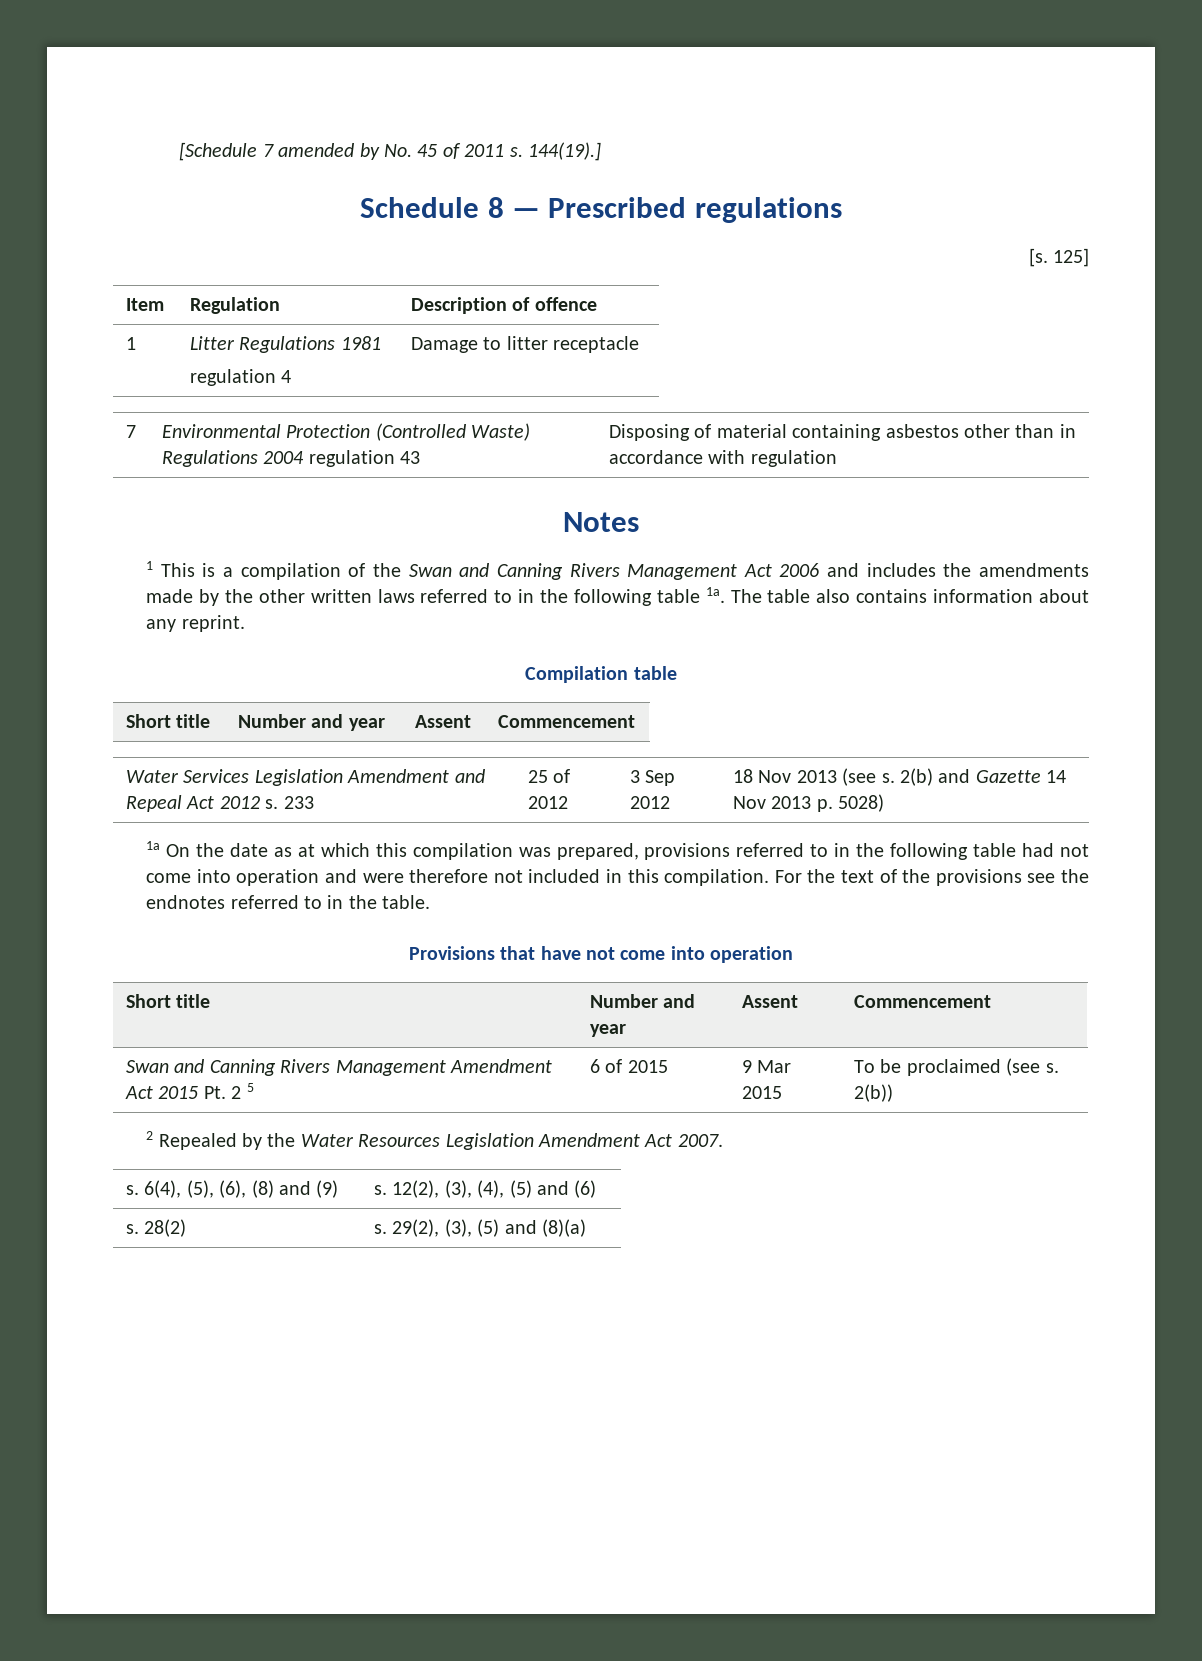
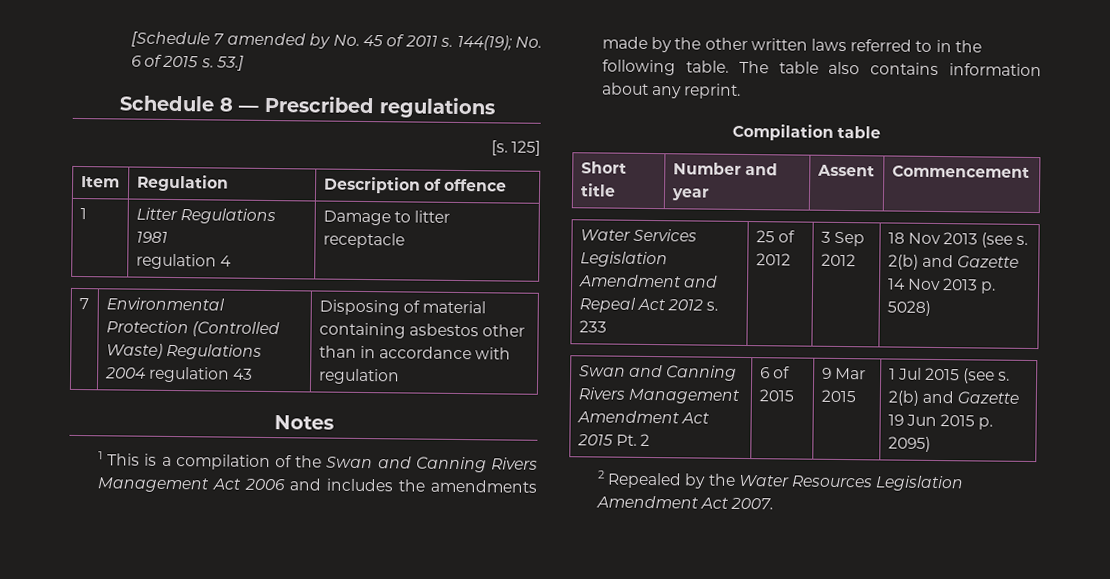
[527,142,601,161] 144(19).] -> [456,34,542,51] [131,54,244,71] 144(19); No. 6 of 2015 s. 53.]
[656,587,725,603] table 1a. -> [685,60,729,73] table.
[146,841,1089,860] [146,869,1089,886] [146,895,431,909] [408,946,794,963] [125,994,211,1008] [589,994,696,1008] [589,1024,626,1037] [741,995,798,1008] [853,995,991,1008] // 1a On the date as at which this compilation was prepared, provisions referred to in the following table had not come into operation and were therefore not included in this compilation. For the text of the provisions see the endnotes referred to in the table. // Provisions that have not come into operation // Short title | Number and year | Assent | Commencement -> (931, 308) none
[246,1083,254,1092] 5 -> (650, 439) none
[853,1058,1059,1076] [853,1084,893,1102] To be proclaimed (see s. 2(b)) -> [888,367,1011,384] [887,390,1019,406] [887,414,994,430] [887,436,931,452] 1 Jul 2015 (see s. 2(b) and Gazette 19 Jun 2015 p. 2095)
[125,1180,339,1198] [373,1180,597,1198] [125,1219,187,1237] [373,1219,586,1237] // s. 6(4), (5), (6), (8) and (9) | s. 12(2), (3), (4), (5) and (6) // s. 28(2) | s. 29(2), (3), (5) and (8)(a) -> (774, 503) none

